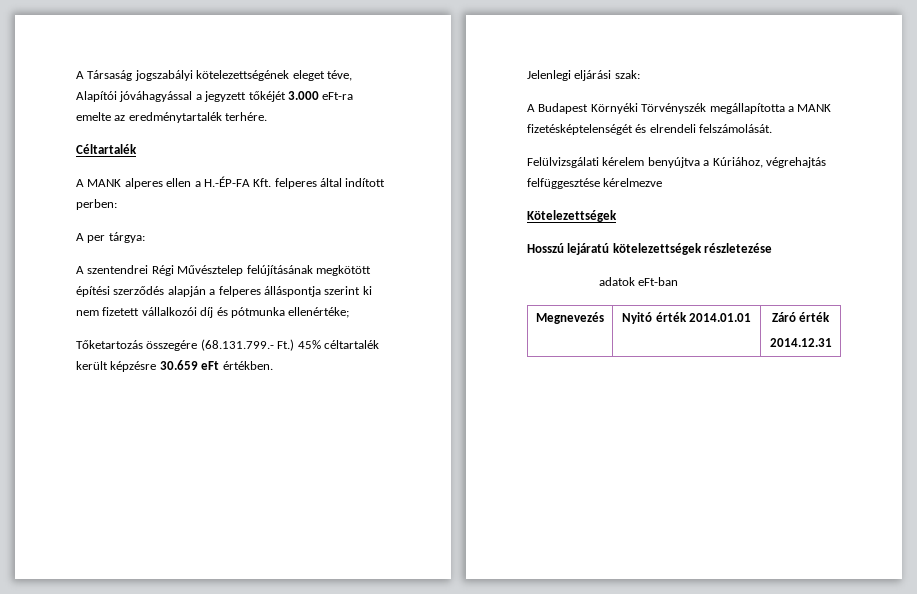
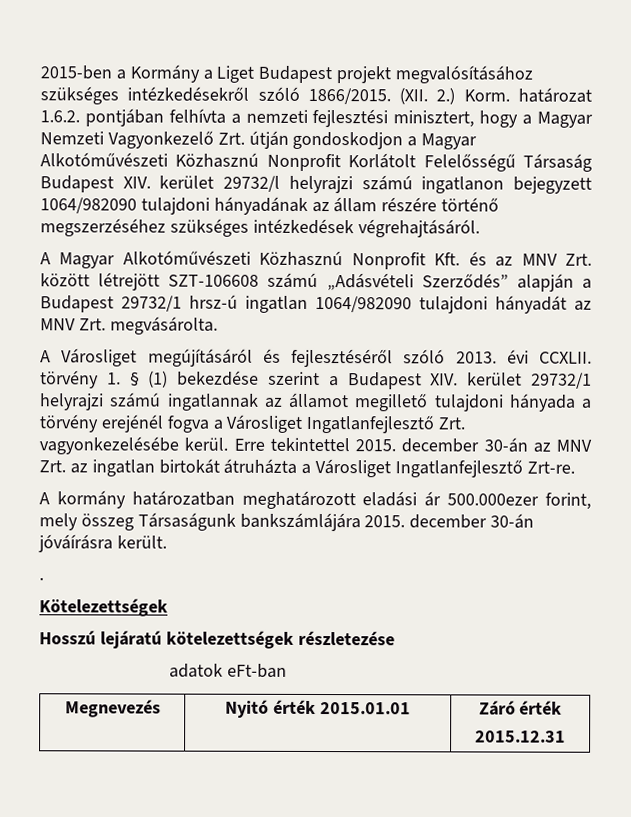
[76,70,352,81] [76,91,354,102] [76,112,268,123] [76,144,137,154] [76,176,386,189] [76,199,117,210] [76,232,145,243] [76,265,371,276] [76,286,372,297] [76,307,350,318] [76,339,379,351] [76,360,273,372] [527,70,640,81] [527,103,832,114] [527,124,773,135] [527,157,826,168] [527,178,663,189] A Társaság jogszabályi kötelezettségének eleget téve, Alapítói jóváhagyással a jegyzett tőkéjét 3.000 eFt-ra emelte az eredménytartalék terhére. // Céltartalék // A MANK alperes ellen a H.-ÉP-FA Kft. felperes által indított perben: // A per tárgya: // A szentendrei Régi Művésztelep felújításának megkötött építési szerződés alapján a felperes álláspontja szerint ki nem fizetett vállalkozói díj és pótmunka ellenértéke; // Tőketartozás összegére (68.131.799.- Ft.) 45% céltartalék került képzésre 30.659 eFt értékben. // Jelenlegi eljárási szak: // A Budapest Környéki Törvényszék megállapította a MANK fizetésképtelenségét és elrendeli felszámolását. // Felülvizsgálati kérelem benyújtva a Kúriához, végrehajtás felfüggesztése kérelmezve -> [40,64,534,84] [40,86,592,105] [40,108,594,128] [40,130,478,150] [40,152,593,172] [40,175,592,194] [40,196,500,215] [40,218,480,238] [40,250,593,270] [40,272,592,292] [40,294,592,314] [40,316,218,335] [40,348,592,368] [40,370,592,390] [39,392,592,412] [39,414,466,434] [39,436,592,455] [39,458,575,478] [39,490,591,510] [39,512,535,532] [38,534,167,553] [39,577,44,581] 2015-ben a Kormány a Liget Budapest projekt megvalósításához szükséges intézkedésekről szóló 1866/2015. (XII. 2.) Korm. határozat 1.6.2. pontjában felhívta a nemzeti fejlesztési minisztert, hogy a Magyar Nemzeti Vagyonkezelő Zrt. útján gondoskodjon a Magyar Alkotóművészeti Közhasznú Nonprofit Korlátolt Felelősségű Társaság Budapest XIV. kerület 29732/l helyrajzi számú ingatlanon bejegyzett 1064/982090 tulajdoni hányadának az állam részére történő megszerzéséhez szükséges intézkedések végrehajtásáról. // A Magyar Alkotóművészeti Közhasznú Nonprofit Kft. és az MNV Zrt. között létrejött SZT-106608 számú „Adásvételi Szerződés” alapján a Budapest 29732/1 hrsz-ú ingatlan 1064/982090 tulajdoni hányadát az MNV Zrt. megvásárolta. // A Városliget megújításáról és fejlesztéséről szóló 2013. évi CCXLII. törvény 1. § (1) bekezdése szerint a Budapest XIV. kerület 29732/1 helyrajzi számú ingatlannak az államot megillető tulajdoni hányada a törvény erejénél fogva a Városliget Ingatlanfejlesztő Zrt. vagyonkezelésébe kerül. Erre tekintettel 2015. december 30-án az MNV Zrt. az ingatlan birtokát átruházta a Városliget Ingatlanfejlesztő Zrt-re. // A kormány határozatban meghatározott eladási ár 500.000ezer forint, mely összeg Társaságunk bankszámlájára 2015. december 30-án jóváírásra került. // .
[688,313,751,322] 2014.01.01 -> [319,702,411,715] 2015.01.01
[769,338,832,347] 2014.12.31 -> [475,730,566,743] 2015.12.31

